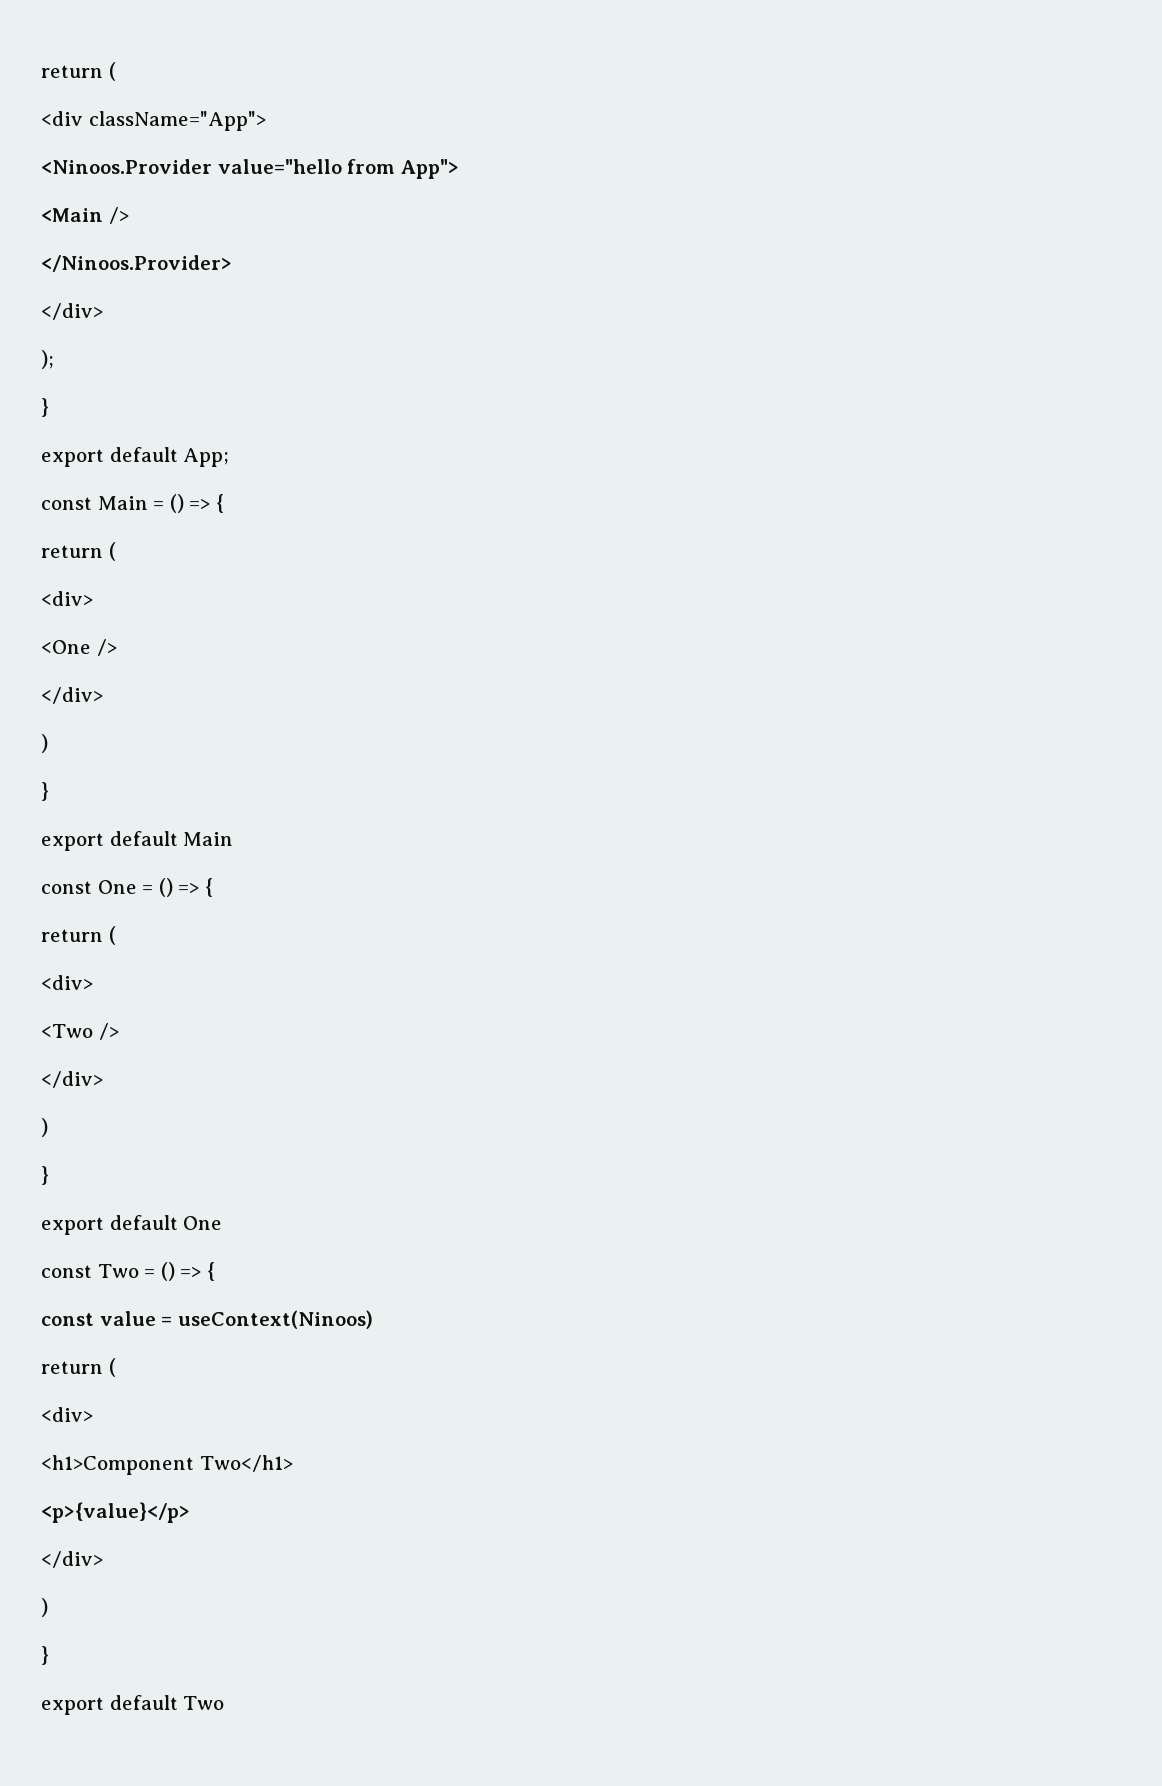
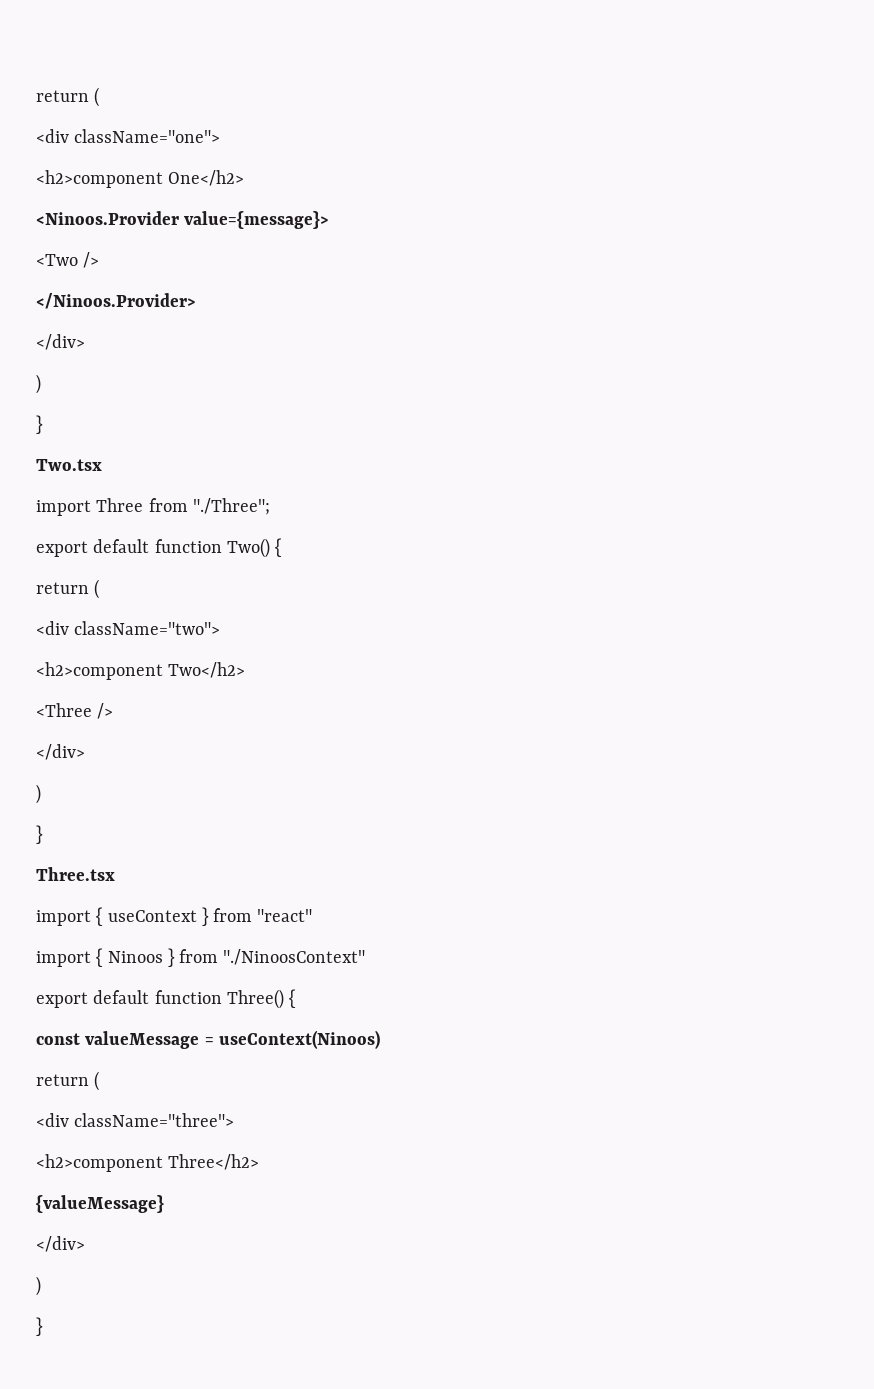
[41,62,116,81] [41,111,266,131] [41,159,459,179] [41,208,103,222] return ( // <div className="App"> // <Ninoos.Provider value="hello from App"> // <Main -> [36,87,100,107] [36,129,221,143] [36,170,245,188] [36,211,330,229] [36,254,78,266] return ( // <div className="one"> // <h2>component One</h2> // <Ninoos.Provider value={message}> // <Two
[41,350,54,369] [41,398,49,417] [41,447,230,467] [41,494,224,513] [41,542,116,561] [41,591,93,606] [41,639,117,656] [41,687,103,704] [41,734,48,753] [41,782,49,801] [41,831,234,851] [41,878,213,897] [41,926,116,945] [41,975,93,990] [41,1023,119,1040] [41,1071,103,1088] [41,1118,48,1137] [41,1166,49,1185] [41,1215,223,1235] [41,1262,215,1281] [41,1310,373,1329] [41,1358,116,1377] [41,1407,93,1422] [41,1455,293,1475] [41,1502,190,1523] [41,1551,103,1568] [41,1598,48,1617] [41,1646,49,1665] [41,1695,225,1715] ); // } // export default App; // const Main = () => { // return ( // <div> // <One /> // </div> // ) // } // export default Main // const One = () => { // return ( // <div> // <Two /> // </div> // ) // } // export default One // const Two = () => { // const value = useContext(Ninoos) // return ( // <div> // <h1>Component Two</h1> // <p>{value}</p> // </div> // ) // } // export default Two -> [36,374,41,394] [36,415,43,434] [36,459,102,471] [36,498,270,516] [36,538,283,558] [36,579,100,599] [36,621,221,635] [36,662,246,680] [36,703,114,719] [36,744,85,760] [36,784,41,804] [36,825,43,844] [36,867,115,881] [36,907,313,926] [36,948,366,967] [36,989,297,1009] [36,1030,380,1049] [36,1071,100,1091] [36,1113,235,1127] [36,1154,260,1172] [36,1195,164,1213] [36,1236,85,1252] [36,1276,41,1296] [36,1317,43,1336] ) // } // Two.tsx // import Three from "./Three"; // export default function Two() { // return ( // <div className="two"> // <h2>component Two</h2> // <Three /> // </div> // ) // } // Three.tsx // import { useContext } from "react" // import { Ninoos } from "./NinoosContext" // export default function Three() { // const valueMessage = useContext(Ninoos) // return ( // <div className="three"> // <h2>component Three</h2> // {valueMessage} // </div> // ) // }

